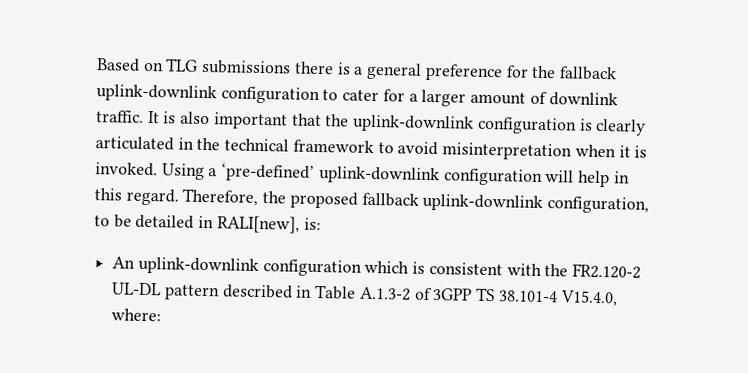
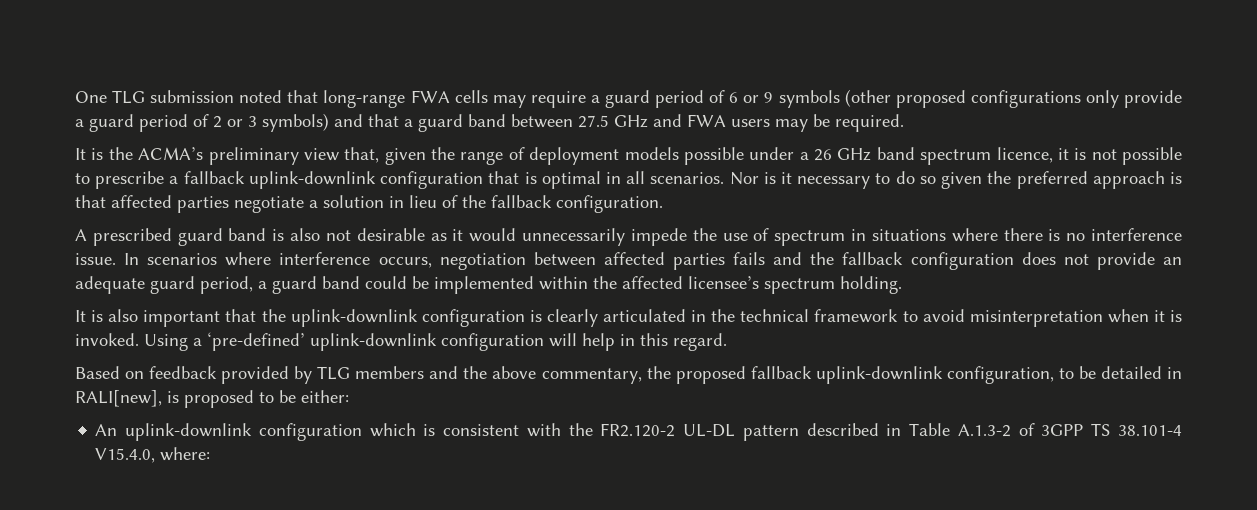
[96,58,617,82] [96,84,618,107] [96,110,144,123] Based on TLG submissions there is a general preference for the fallback uplink-downlink configuration to cater for a larger amount of downlink traffic. -> [75,89,1183,108] [75,113,904,132] [75,147,1182,165] [75,171,1183,189] [75,195,663,213] [75,228,1183,246] [75,252,1182,270] [75,276,902,294] One TLG submission noted that long-range FWA cells may require a guard period of 6 or 9 symbols (other proposed configurations only provide a guard period of 2 or 3 symbols) and that a guard band between 27.5 GHz and FWA users may be required. // It is the ACMA’s preliminary view that, given the range of deployment models possible under a 26 GHz band spectrum licence, it is not possible to prescribe a fallback uplink-downlink configuration that is optimal in all scenarios. Nor is it necessary to do so given the preferred approach is that affected parties negotiate a solution in lieu of the fallback configuration. // A prescribed guard band is also not desirable as it would unnecessarily impede the use of spectrum in situations where there is no interference issue. In scenarios where interference occurs, negotiation between affected parties fails and the fallback configuration does not provide an adequate guard period, a guard band could be implemented within the affected licensee’s spectrum holding. //
[182,188,259,206] Therefore, -> [75,366,642,384] // Based on feedback provided by TLG members and the above commentary,
[303,217,321,231] is: -> [167,390,349,408] is proposed to be either:

